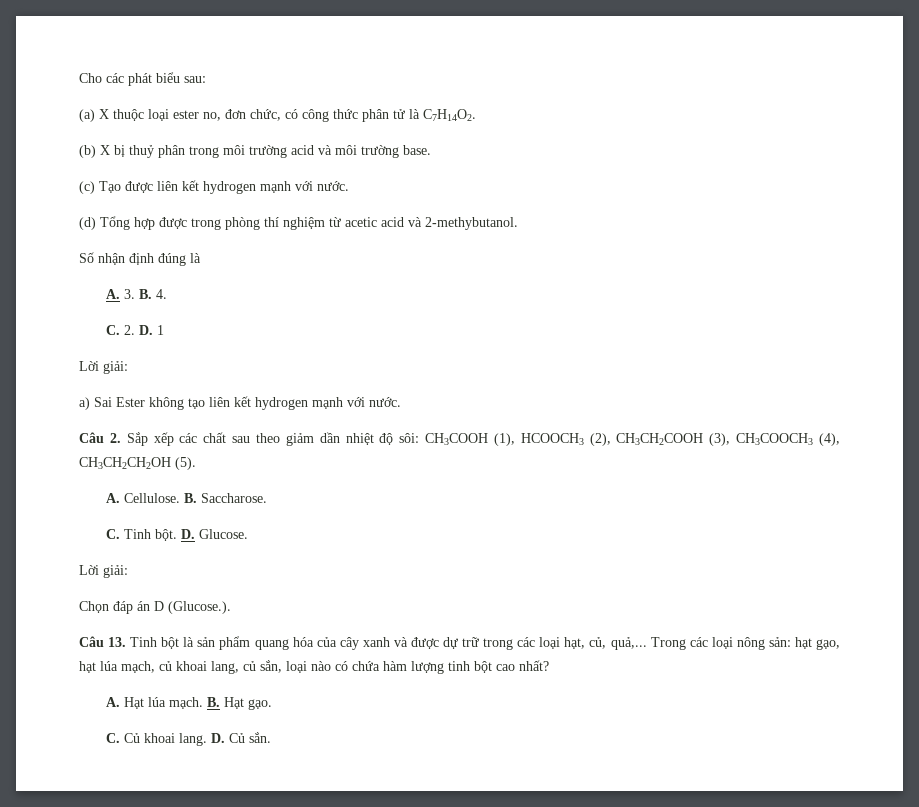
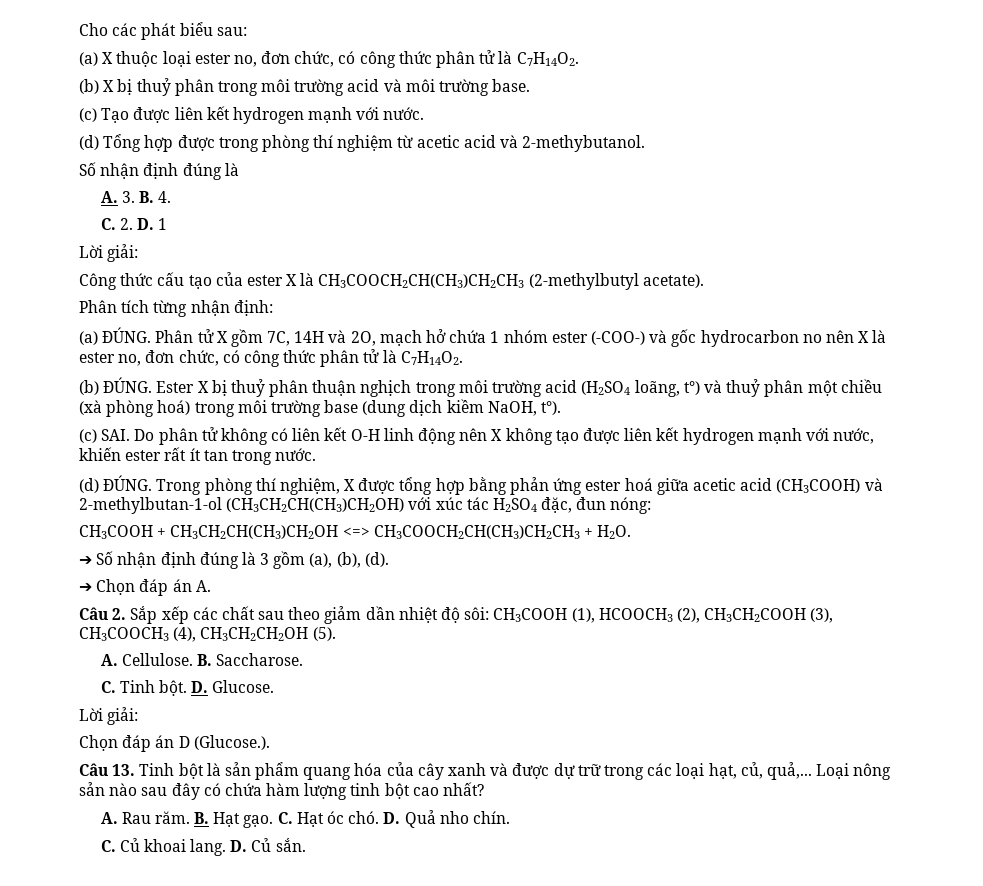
[79,397,145,410] a) Sai Ester -> [79,272,704,290] [79,300,273,317] [79,327,887,347] [79,349,463,367] [79,377,882,397] [79,399,562,417] [79,427,503,445] Công thức cấu tạo của ester X là CH3COOCH2CH(CH3)CH2CH3 (2-methylbutyl acetate). // Phân tích từng nhận định: // (a) ĐÚNG. Phân tử X gồm 7C, 14H và 2O, mạch hở chứa 1 nhóm ester (-COO-) và gốc hydrocarbon no nên X là ester no, đơn chức, có công thức phân tử là C7H14O2. // (b) ĐÚNG. Ester X bị thuỷ phân thuận nghịch trong môi trường acid (H2SO4 loãng, t°) và thuỷ phân một chiều (xà phòng hoá) trong môi trường base (dung dịch kiềm NaOH, t°). // (c) SAI. Do phân tử không có liên kết O-H linh động nên X
[209,396,401,410] liên kết hydrogen mạnh với nước. -> [582,427,875,445] [79,447,317,465] [79,475,883,495] [79,497,652,514] [79,525,632,539] [79,551,389,569] [79,579,211,596] được liên kết hydrogen mạnh với nước, khiến ester rất ít tan trong nước. // (d) ĐÚNG. Trong phòng thí nghiệm, X được tổng hợp bằng phản ứng ester hoá giữa acetic acid (CH3COOH) và 2-methylbutan-1-ol (CH3CH2CH(CH3)CH2OH) với xúc tác H2SO4 đặc, đun nóng: // CH3COOH + CH3CH2CH(CH3)CH2OH <=> CH3COOCH2CH(CH3)CH2CH3 + H2O. // ➔ Số nhận định đúng là 3 gồm (a), (b), (d). // ➔ Chọn đáp án A.
[650,637,840,650] [79,660,331,674] Trong các loại nông sản: hạt gạo, hạt lúa mạch, củ khoai lang, củ sắn, loại nào -> [816,763,892,780] [79,782,200,800] Loại nông sản nào sau đây
[123,697,203,709] Hạt lúa mạch. -> [121,811,190,824] Rau răm.
(272, 704) none -> [277,810,510,828] C. Hạt óc chó. D. Quả nho chín.

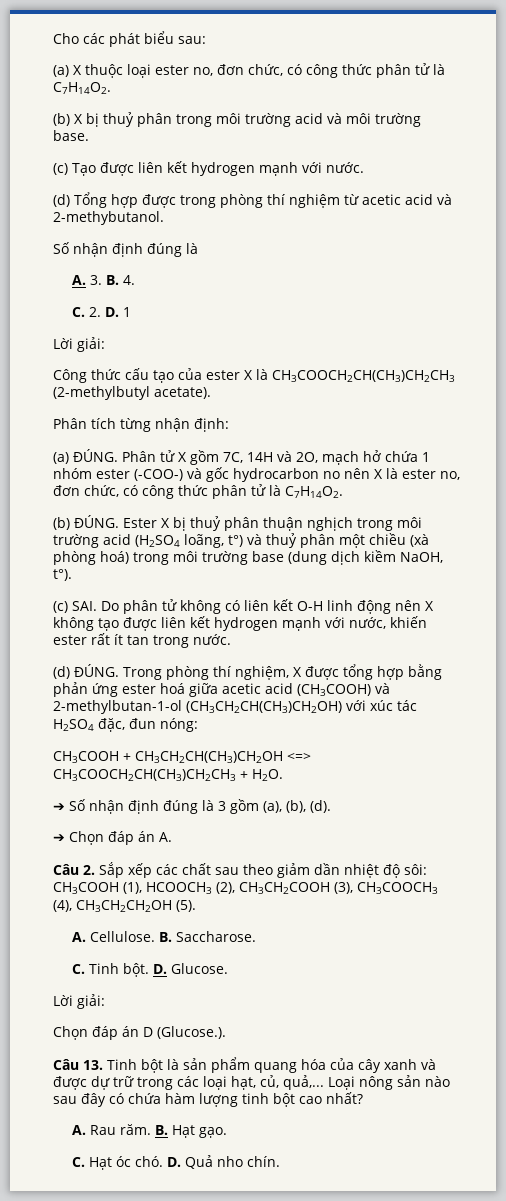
(274, 821) none -> (228, 1132) //
[100,838,306,856] // C. Củ khoai lang. D. Củ sắn. -> (281, 1161) none

